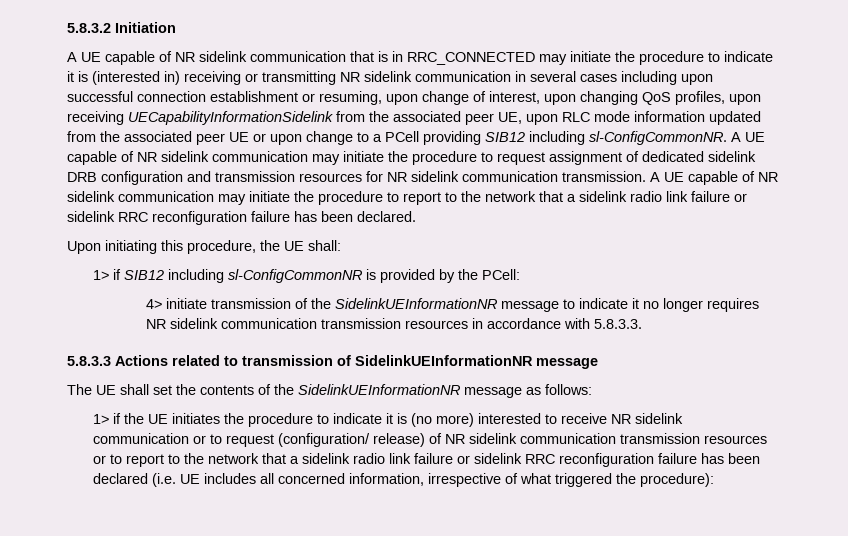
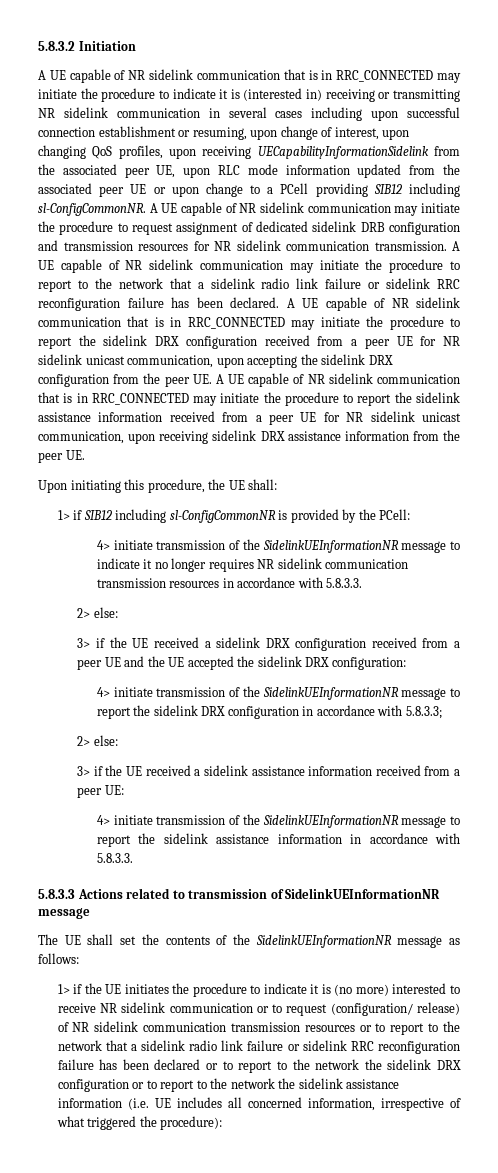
(416, 216) none -> [286,297,460,311] [38,316,460,330] [38,335,461,349] [38,354,393,368] [38,373,461,387] [38,392,460,406] [38,411,461,425] [38,430,460,444] [38,450,85,463] A UE capable of NR sidelink communication that is in RRC_CONNECTED may initiate the procedure to report the sidelink DRX configuration received from a peer UE for NR sidelink unicast communication, upon accepting the sidelink DRX configuration from the peer UE. A UE capable of NR sidelink communication that is in RRC_CONNECTED may initiate the procedure to report the sidelink assistance information received from a peer UE for NR sidelink unicast communication, upon receiving sidelink DRX assistance information from the peer UE.
(643, 324) none -> [77,607,118,618] [77,637,460,651] [77,656,406,670] [96,686,460,700] [96,705,442,719] [77,735,118,746] [77,765,460,776] [77,785,124,798] [96,814,460,828] [96,833,460,847] [96,853,133,863] // 2> else: // 3> if the UE received a sidelink DRX configuration received from a peer UE and the UE accepted the sidelink DRX configuration: // 4> initiate transmission of the SidelinkUEInformationNR message to report the sidelink DRX configuration in accordance with 5.8.3.3; // 2> else: // 3> if the UE received a sidelink assistance information received from a peer UE: // 4> initiate transmission of the SidelinkUEInformationNR message to report the sidelink assistance information in accordance with 5.8.3.3.
(149, 478) none -> [206,1059,461,1073] [57,1078,400,1092] [57,1098,122,1108] or to report to the network the sidelink DRX configuration or to report to the network the sidelink assistance information

